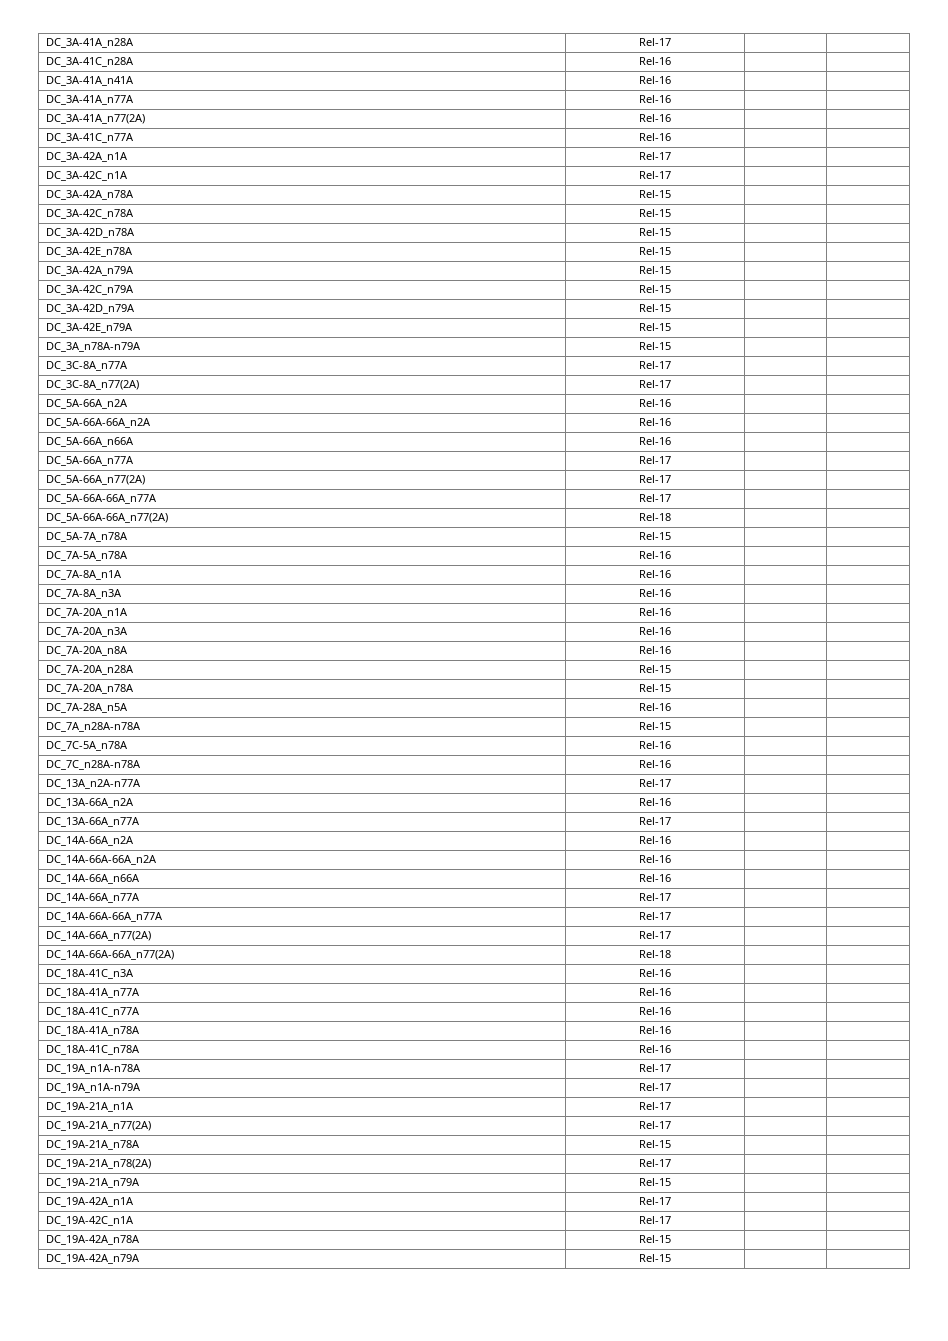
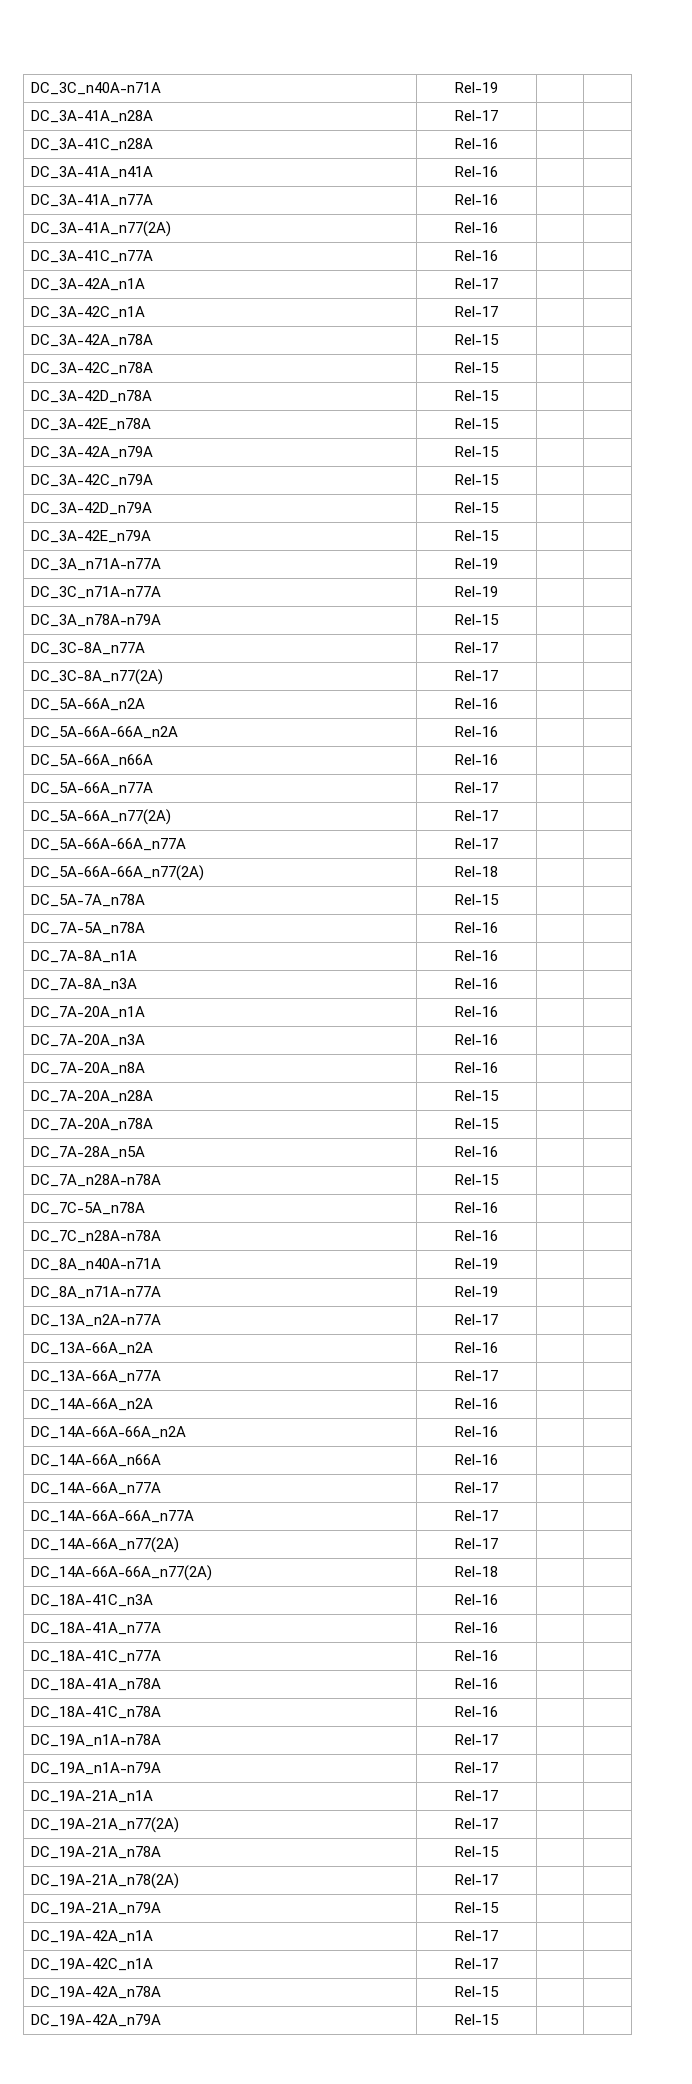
(46, 43) none -> [31,82,162,95] [455,82,498,93] DC_3C_n40A-n71A | Rel-19 | | //
(671, 327) none -> [31,558,162,571] [455,558,498,569] [31,586,162,599] [455,586,498,597] // DC_3A_n71A-n77A | Rel-19 | | // DC_3C_n71A-n77A | Rel-19 | |
(671, 764) none -> [31,1258,162,1271] [455,1258,498,1269] [31,1286,162,1299] [455,1286,498,1297] // DC_8A_n40A-n71A | Rel-19 | | // DC_8A_n71A-n77A | Rel-19 | |

